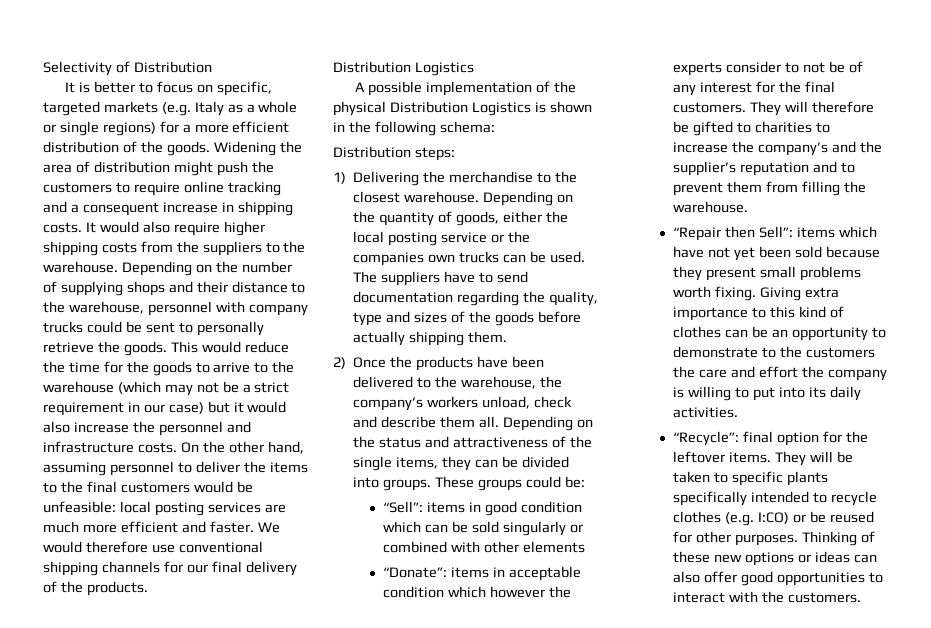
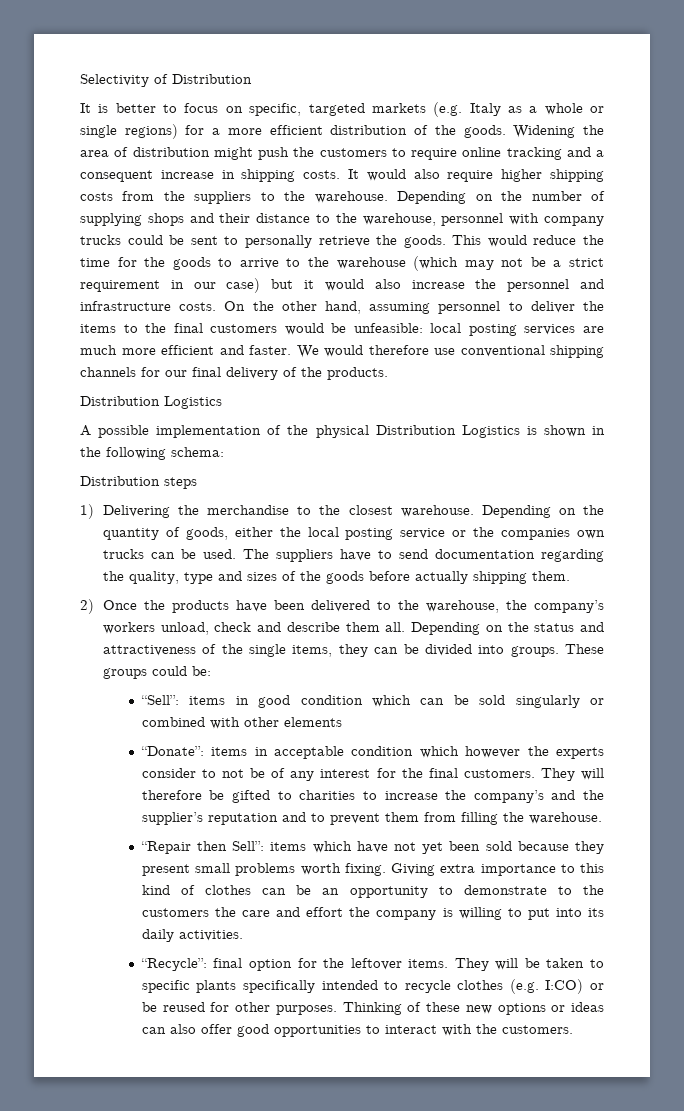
[414,147,455,161] steps: -> [164,477,197,489] steps

